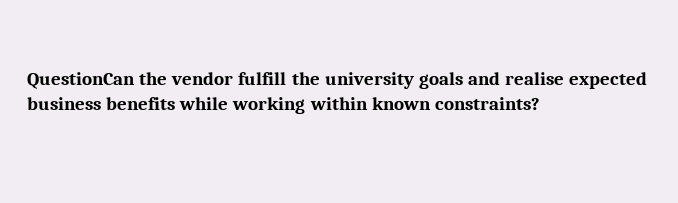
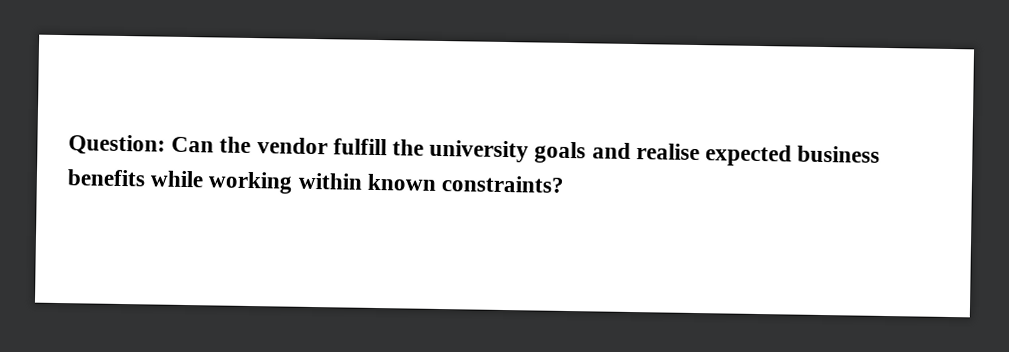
[27,72,135,89] QuestionCan -> [68,134,215,156] Question: Can

